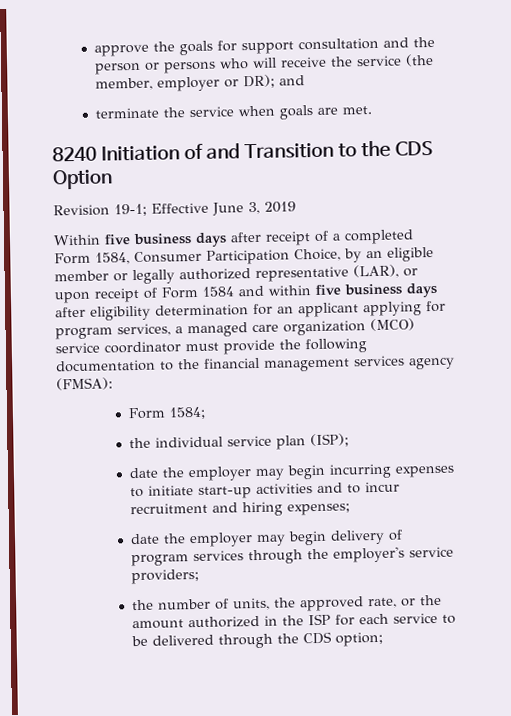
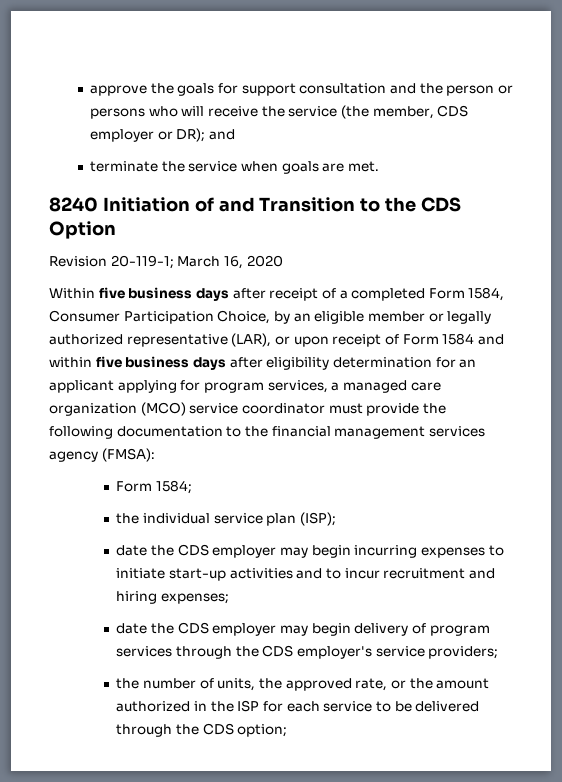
(154, 84) none -> [437,105,469,117] CDS
[114,201,296,217] 19-1; Effective June 3, 2019 -> [110,255,283,269] 20-119-1; March 16, 2020
(185, 472) none -> [177,544,209,556] CDS
(187, 538) none -> [177,622,209,634] CDS
(330, 554) none -> [262,645,294,657] CDS

